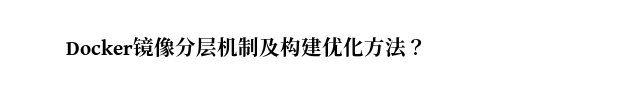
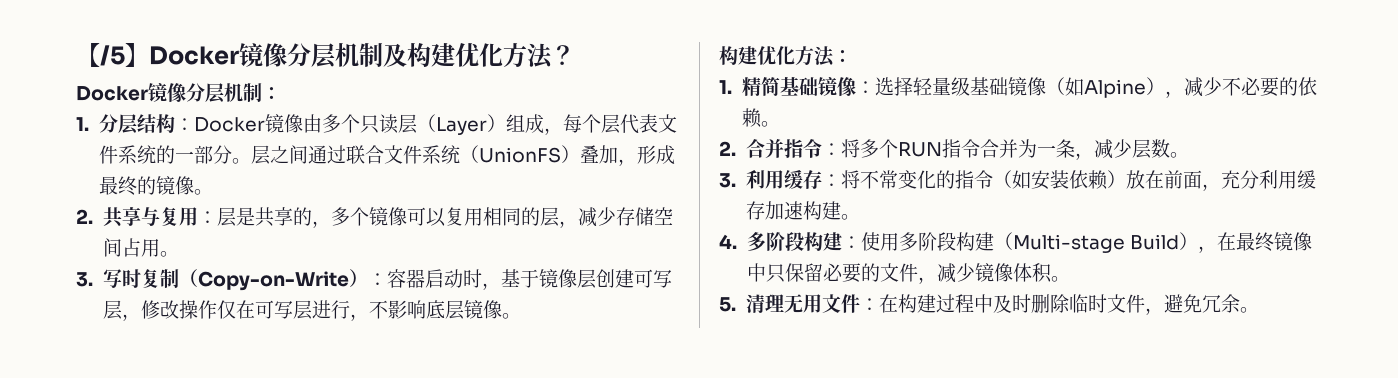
(66, 47) none -> [76,43,149,67] 【/5】
(427, 47) none -> [76,83,281,103] [76,114,678,135] [99,145,676,166] [99,176,214,196] [76,207,673,228] [102,238,179,257] [76,269,672,291] [102,300,521,321] [719,46,852,67] [719,77,1318,98] [742,108,781,128] [719,138,1189,160] [719,169,1316,191] [745,201,860,220] [719,232,1312,253] [746,263,1070,284] [719,294,1259,315] // Docker镜像分层机制： // 1.分层结构：Docker镜像由多个只读层（Layer）组成，每个层代表文件系统的一部分。层之间通过联合文件系统（UnionFS）叠加，形成最终的镜像。 // 2.共享与复用：层是共享的，多个镜像可以复用相同的层，减少存储空间占用。 // 3.写时复制（Copy-on-Write）：容器启动时，基于镜像层创建可写层，修改操作仅在可写层进行，不影响底层镜像。 // 构建优化方法： // 1.精简基础镜像：选择轻量级基础镜像（如Alpine），减少不必要的依赖。 // 2.合并指令：将多个RUN指令合并为一条，减少层数。 // 3.利用缓存：将不常变化的指令（如安装依赖）放在前面，充分利用缓存加速构建。 // 4.多阶段构建：使用多阶段构建（Multi-stage Build），在最终镜像中只保留必要的文件，减少镜像体积。 // 5.清理无用文件：在构建过程中及时删除临时文件，避免冗余。

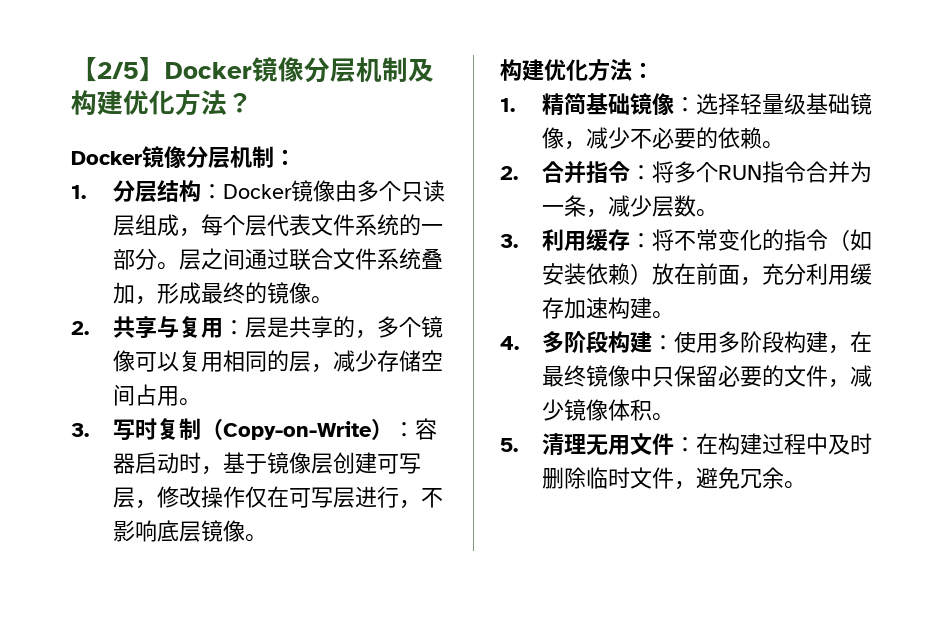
[100,45,125,66] /5 -> [97,62,139,79] 2/5
[417,114,507,135] （Layer） -> (135, 225) none
[460,145,581,163] （UnionFS） -> (421, 259) none
[1046,77,1166,98] （如Alpine） -> (564, 138) none
[993,232,1198,253] （Multi-stage Build） -> (828, 342) none

